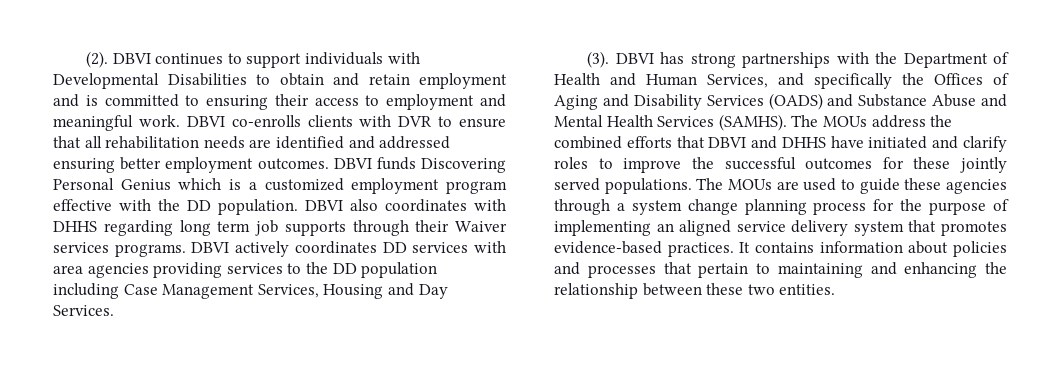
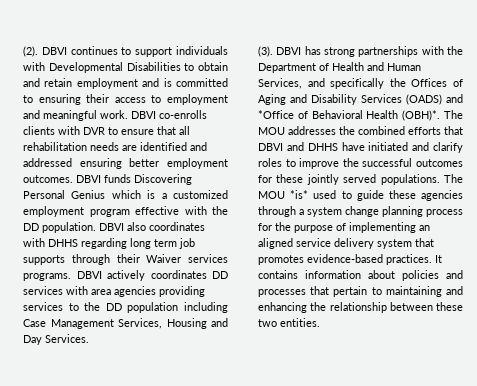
[858,94,1007,107] [554,114,926,131] Substance Abuse and Mental Health Services (SAMHS). The MOUs address -> [258,110,463,121] [258,126,336,135] *Office of Behavioral Health (OBH)*. The MOU addresses
[728,179,799,190] MOUs are -> [258,190,309,199] MOU *is*

